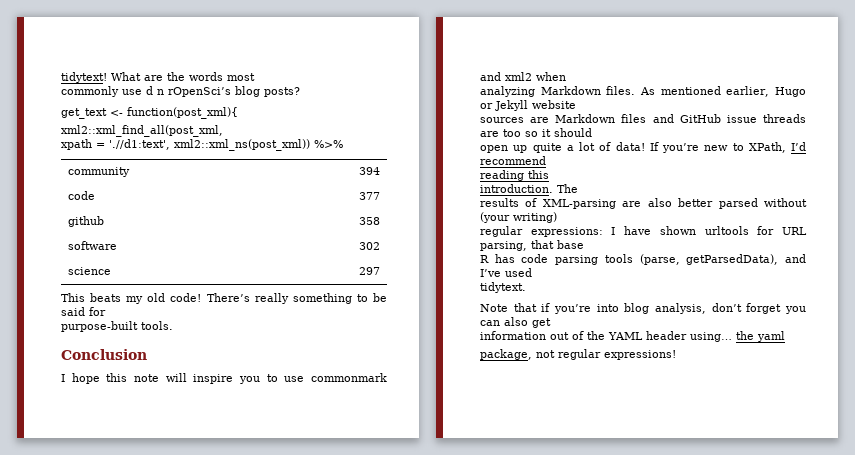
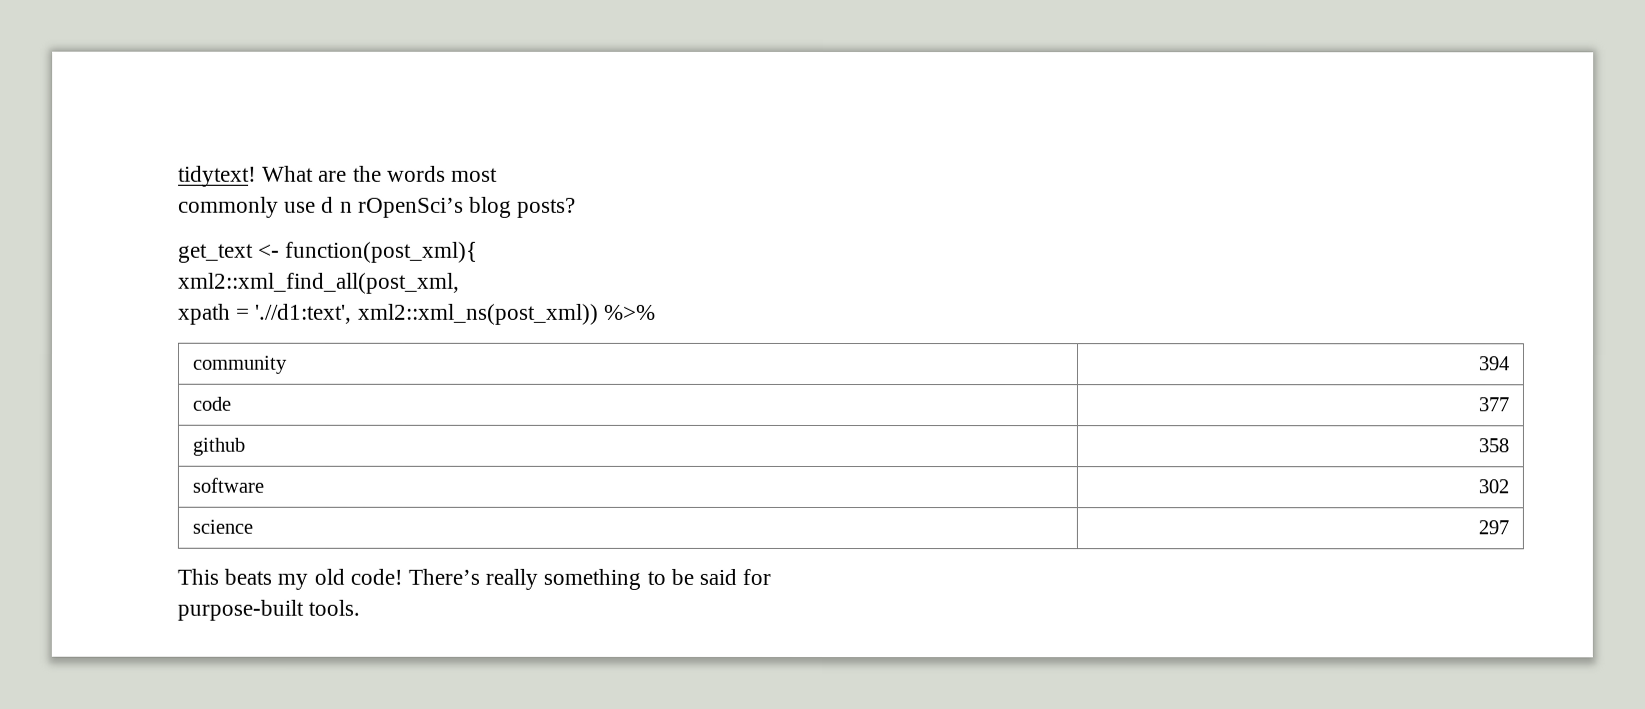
[61,349,147,360] [61,373,387,384] [480,72,566,81] [480,86,806,97] [480,100,576,111] [480,114,806,123] [480,128,592,137] [480,142,806,153] [480,156,546,165] [480,170,549,181] [480,184,578,193] [480,198,807,209] [480,212,557,223] [480,226,807,237] [480,240,584,251] [480,254,806,265] [480,268,532,277] [480,282,526,293] [480,303,806,314] [480,317,551,328] [480,331,785,342] [480,349,676,360] // Conclusion // I hope this note will inspire you to use commonmark and xml2 when // analyzing Markdown files. As mentioned earlier, Hugo or Jekyll website // sources are Markdown files and GitHub issue threads are too so it should // open up quite a lot of data! If you’re new to XPath, I’d recommend // reading this // introduction. The // results of XML-parsing are also better parsed without (your writing) // regular expressions: I have shown urltools for URL parsing, that base // R has code parsing tools (parse, getParsedData), and I’ve used // tidytext. // Note that if you’re into blog analysis, don’t forget you can also get // information out of the YAML header using… the yaml // package, not regular expressions! -> (361, 607) none

